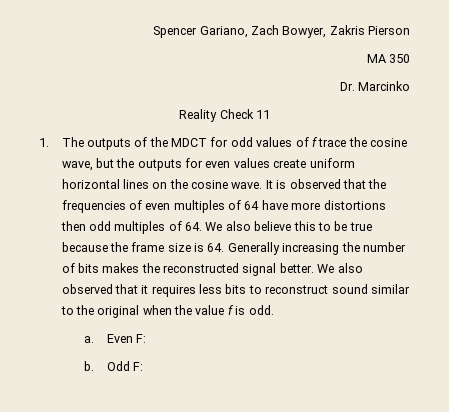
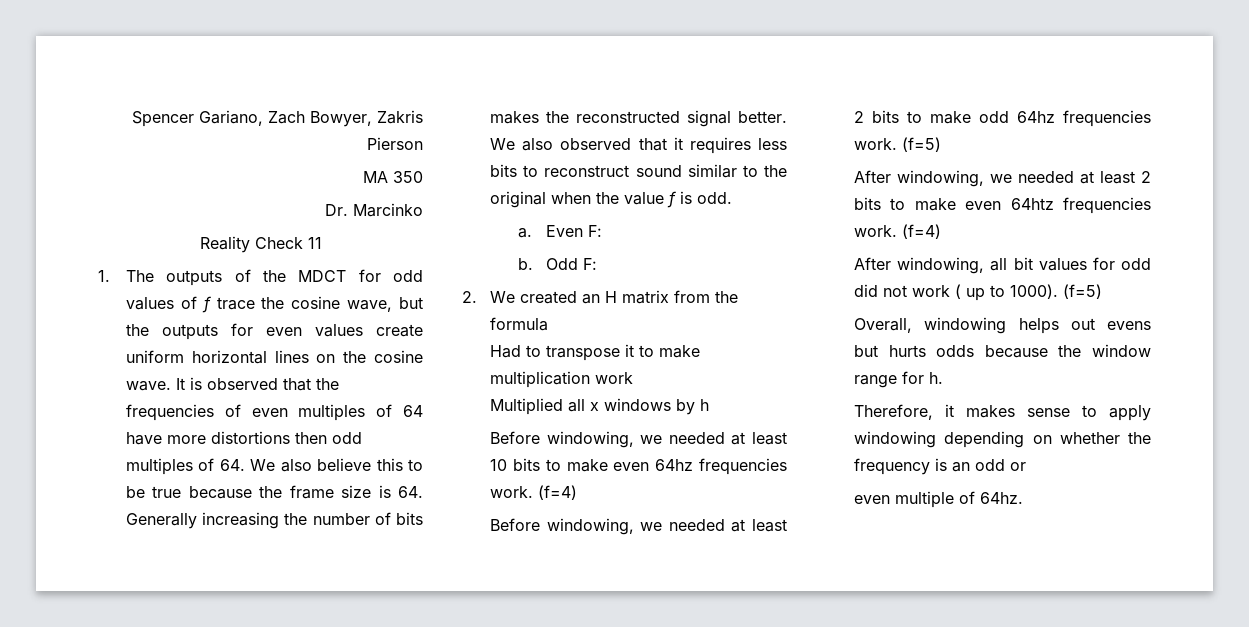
(144, 366) none -> [462,290,739,304] [490,317,549,331] [490,344,701,361] [490,371,634,388] [490,398,710,415] [490,431,787,448] [490,458,787,475] [490,485,578,500] [490,518,787,535] [854,110,1151,127] [854,137,942,152] [854,170,1151,187] [854,197,1151,214] [854,224,942,239] [854,257,1151,274] [854,284,1103,301] [854,317,1151,334] [854,344,1151,358] [854,371,944,388] [854,404,1151,421] [854,431,1151,448] [854,458,1027,475] [854,491,1024,508] // 2. We created an H matrix from the formula // Had to transpose it to make multiplication work // Multiplied all x windows by h // Before windowing, we needed at least 10 bits to make even 64hz frequencies work. (f=4) // Before windowing, we needed at least 2 bits to make odd 64hz frequencies work. (f=5) // After windowing, we needed at least 2 bits to make even 64htz frequencies work. (f=4) // After windowing, all bit values for odd did not work ( up to 1000). (f=5) // Overall, windowing helps out evens but hurts odds because the window range for h. // Therefore, it makes sense to apply windowing depending on whether the frequency is an odd or // even multiple of 64hz.

